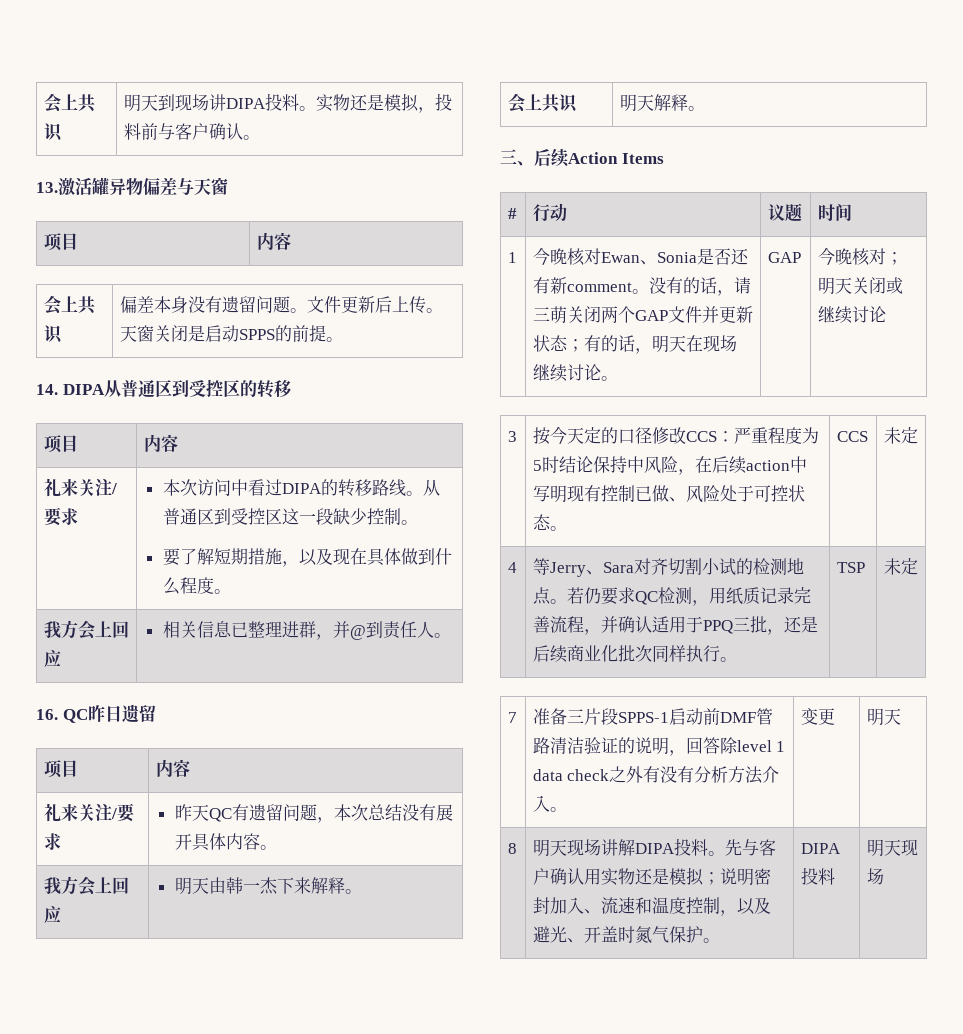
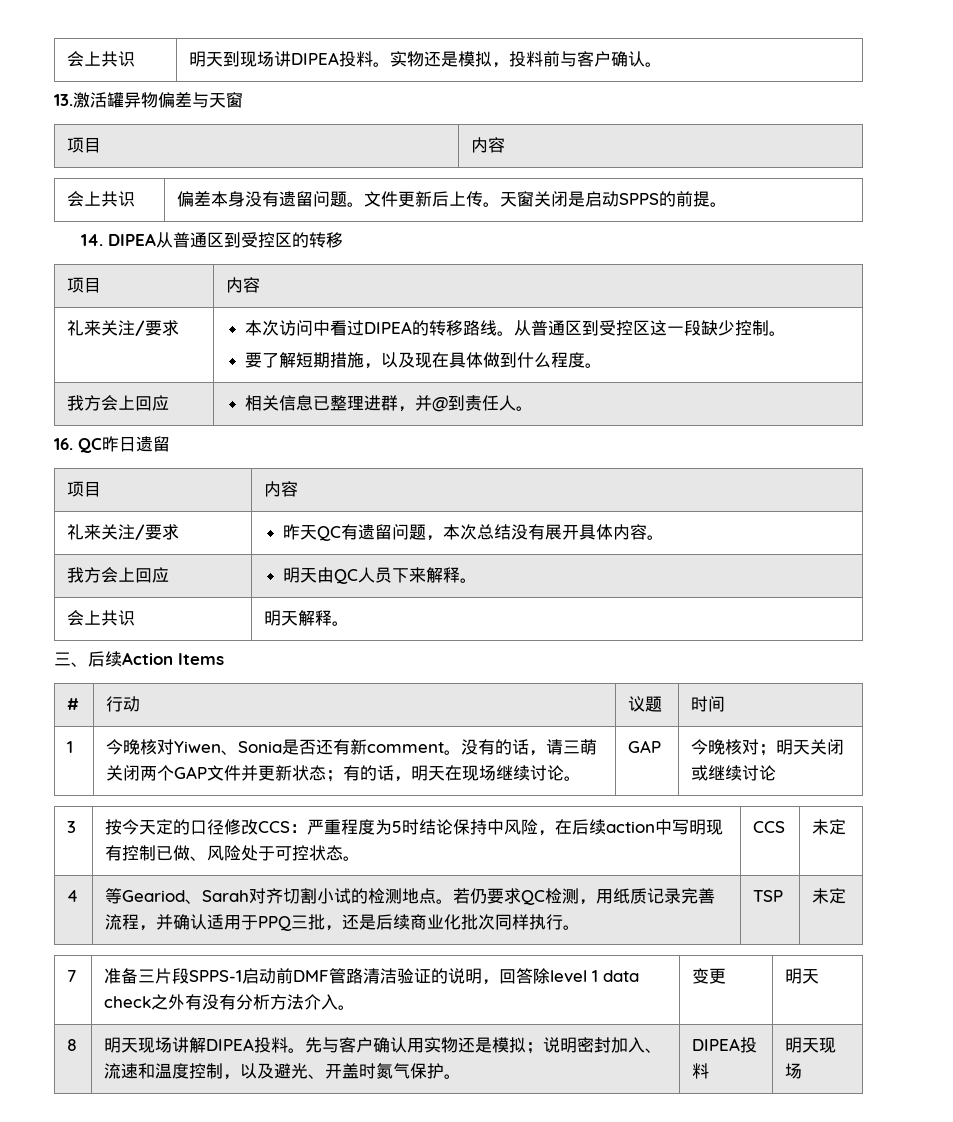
[225,98,266,109] DIPA -> [291,52,340,65] DIPEA
[62,384,105,395] DIPA -> [108,233,157,246] DIPEA
[281,483,322,494] DIPA -> [363,321,412,334] DIPEA
[225,877,278,895] 韩一杰 -> [333,567,392,584] QC人员
[600,252,640,263] Ewan -> [174,741,222,753] Yiwen
[549,562,634,577] Jerry、Sara -> [122,890,250,904] Geariod、Sarah
[634,843,675,854] DIPA -> [206,1038,255,1051] DIPEA
[800,843,841,854] DIPA -> [692,1038,741,1051] DIPEA

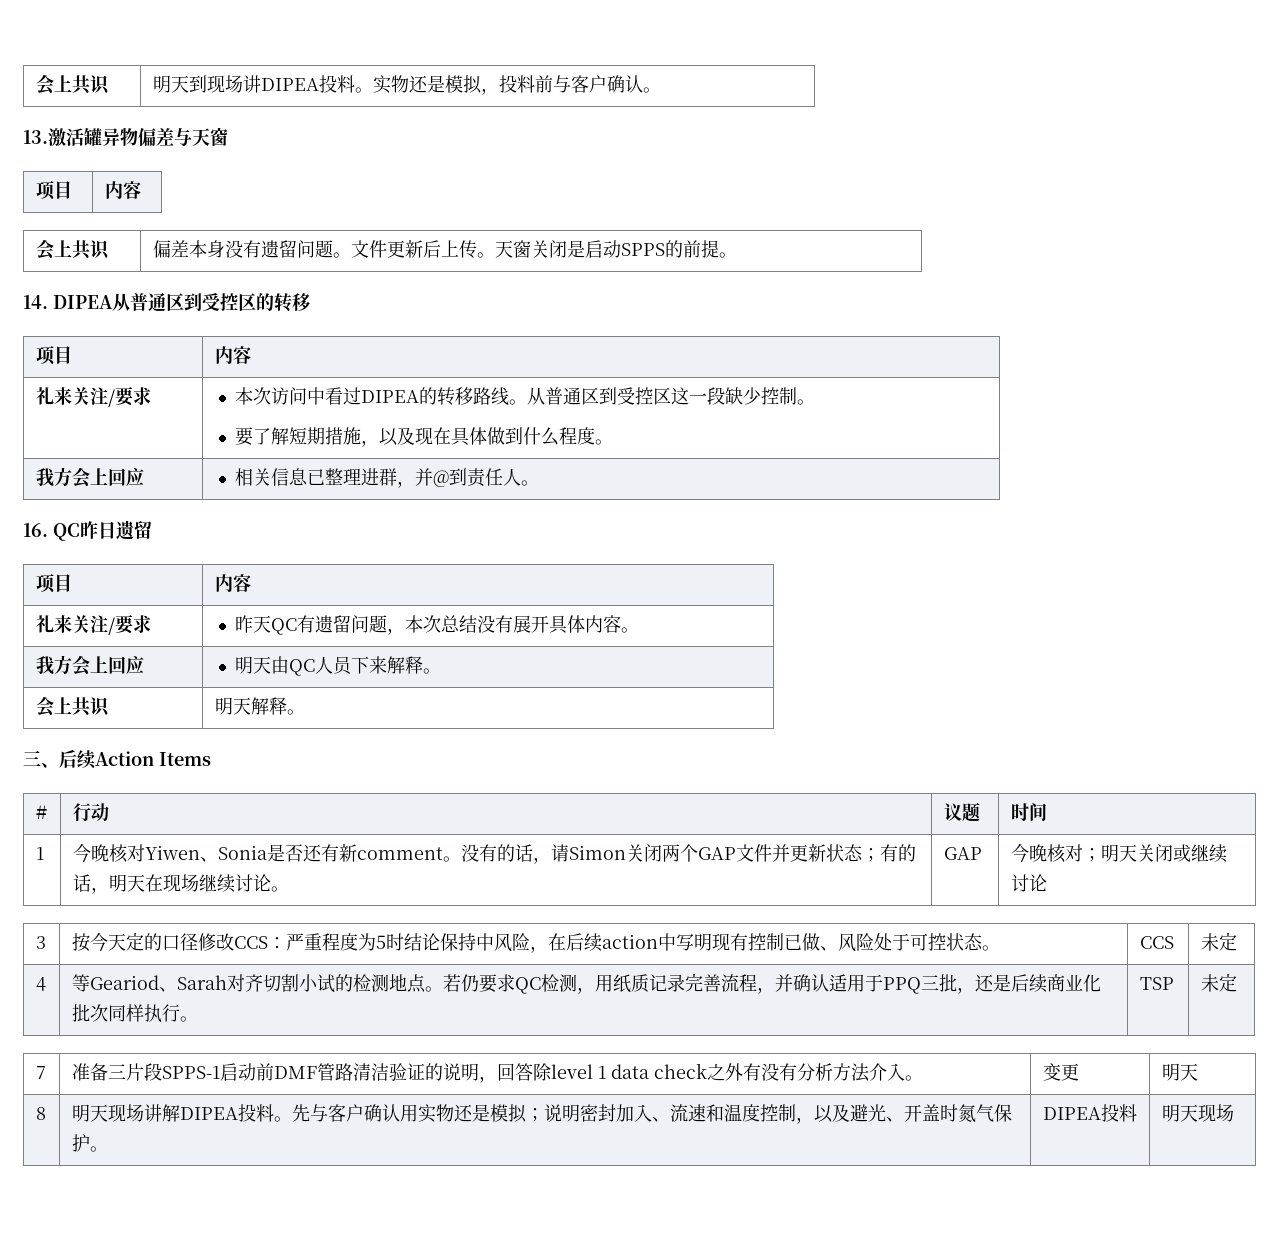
[563,739,598,755] 三萌 -> [568,845,626,860] Simon

